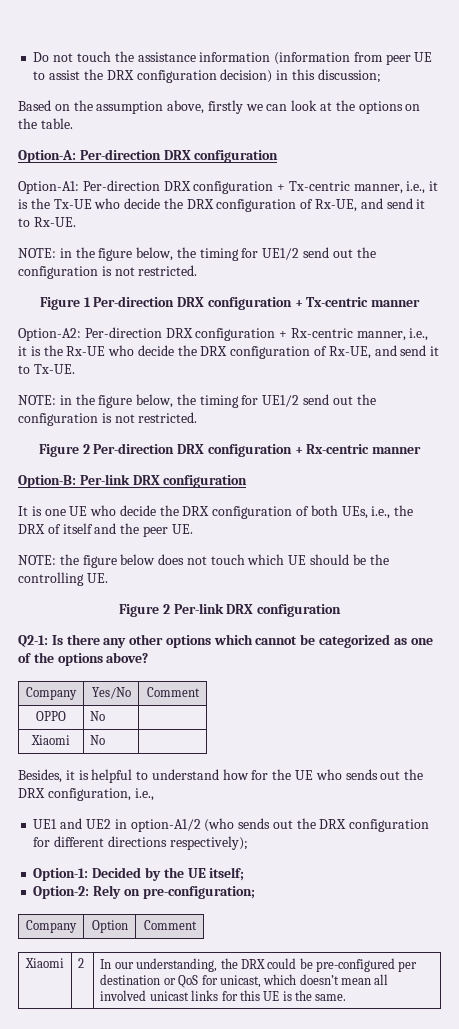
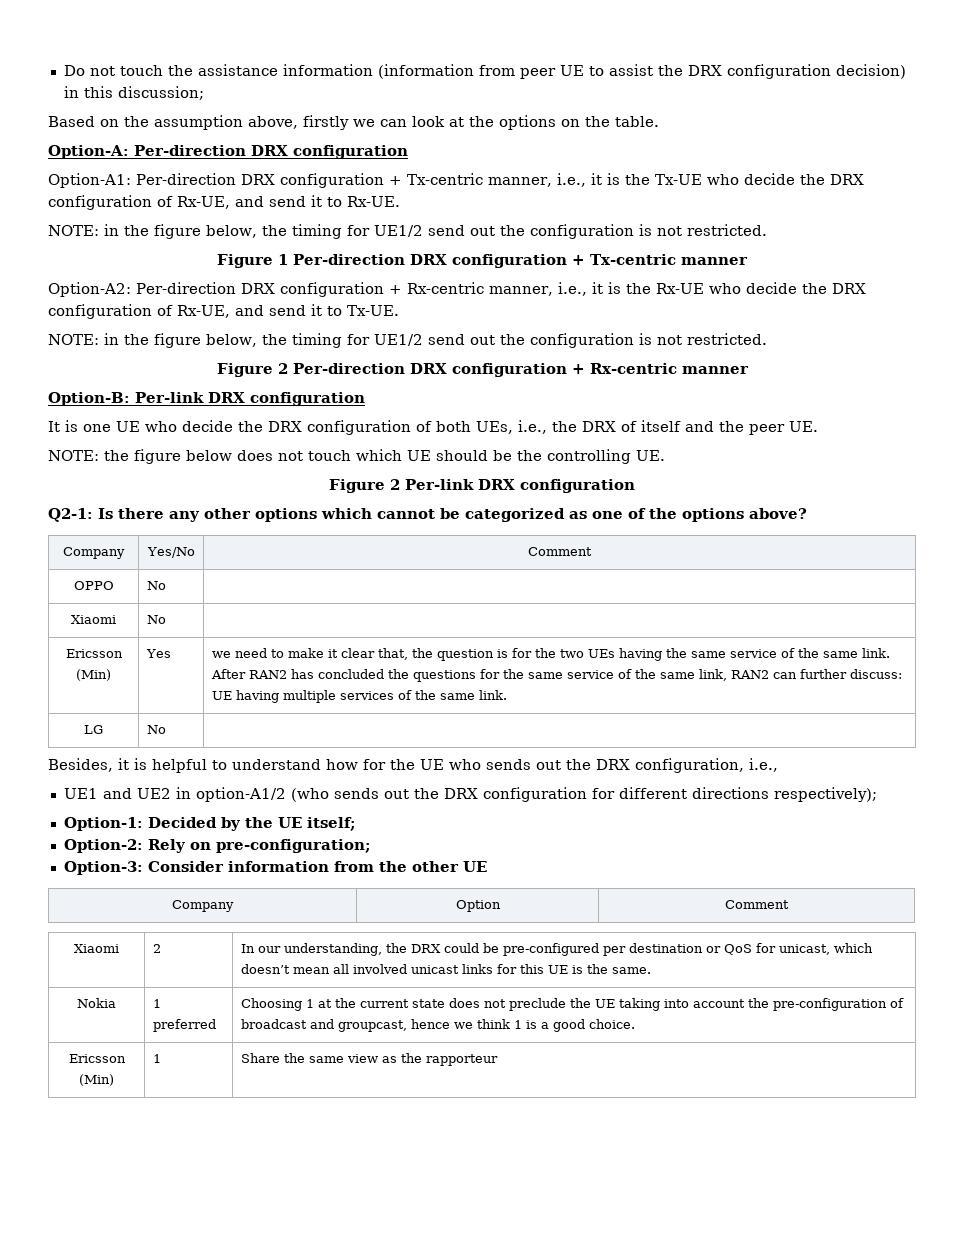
(106, 740) none -> [65,649,123,658] [76,669,111,681] [145,649,171,658] [211,648,890,661] [210,669,902,682] [211,690,507,703] [84,725,103,734] [146,725,166,734] // Ericsson (Min) | Yes | we need to make it clear that, the question is for the two UEs having the same service of the same link. After RAN2 has concluded the questions for the same service of the same link, RAN2 can further discuss: UE having multiple services of the same link. // LG | No |
(255, 892) none -> [63,861,487,875] // Option-3: Consider information from the other UE
(347, 997) none -> [77,998,116,1008] [152,999,161,1008] [152,1019,216,1032] [240,998,904,1011] [240,1019,635,1032] [68,1054,126,1063] [79,1074,114,1086] [152,1054,161,1063] [240,1053,498,1066] // Nokia | 1 preferred | Choosing 1 at the current state does not preclude the UE taking into account the pre-configuration of broadcast and groupcast, hence we think 1 is a good choice. // Ericsson (Min) | 1 | Share the same view as the rapporteur

